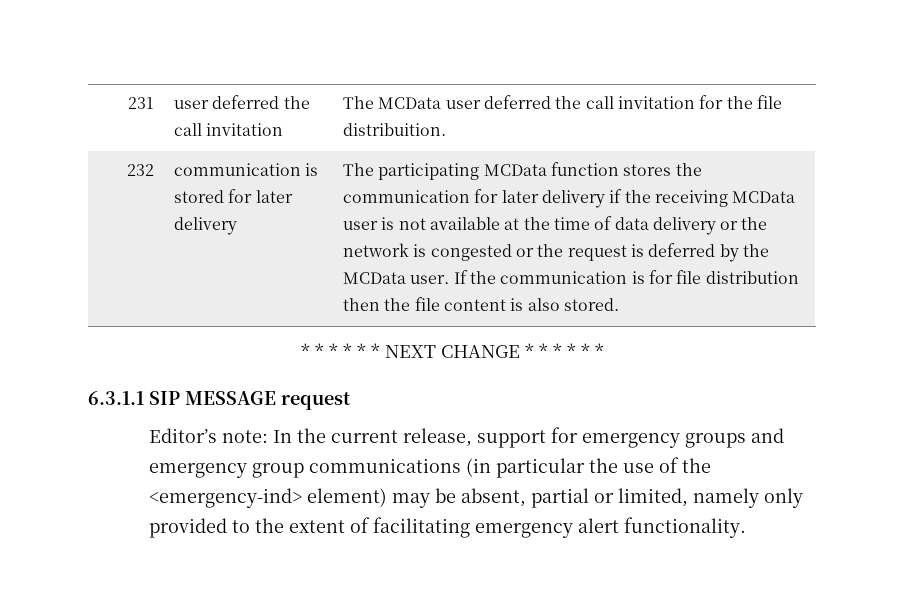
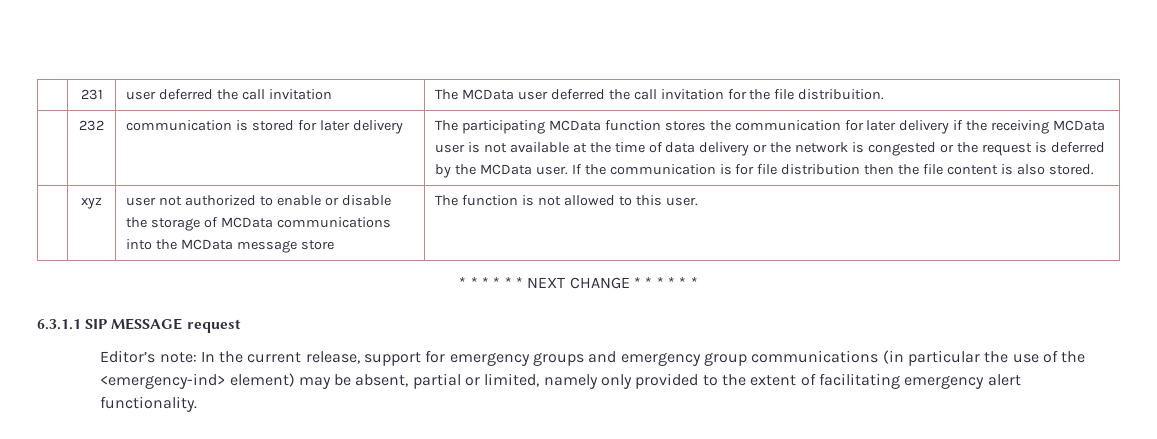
(619, 304) none -> [81,198,102,209] [126,195,391,206] [126,217,391,231] [126,239,334,253] [435,195,698,206] // | xyz | user not authorized to enable or disable the storage of MCData communications into the MCData message store | The function is not allowed to this user.

